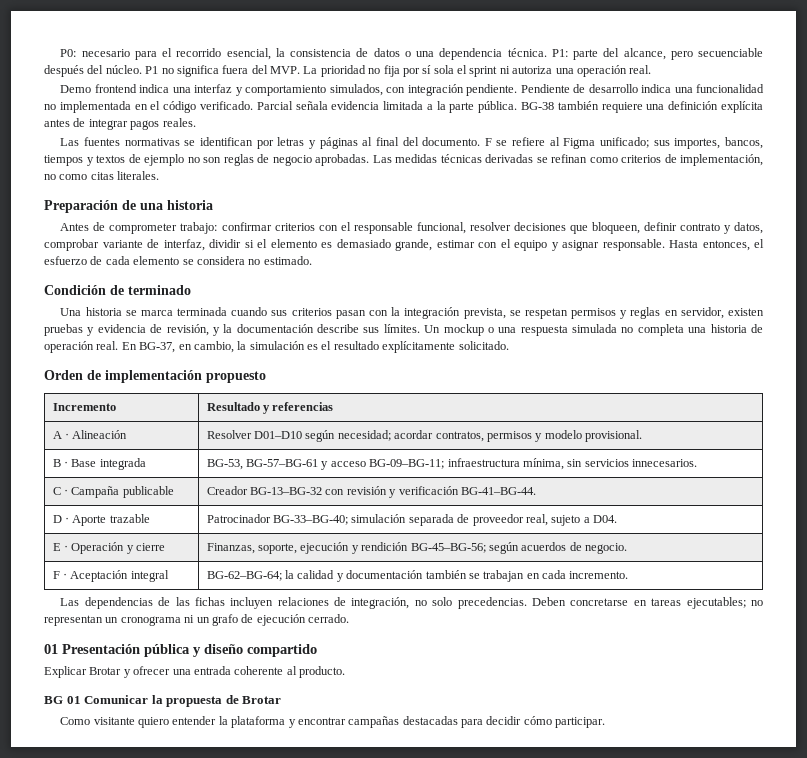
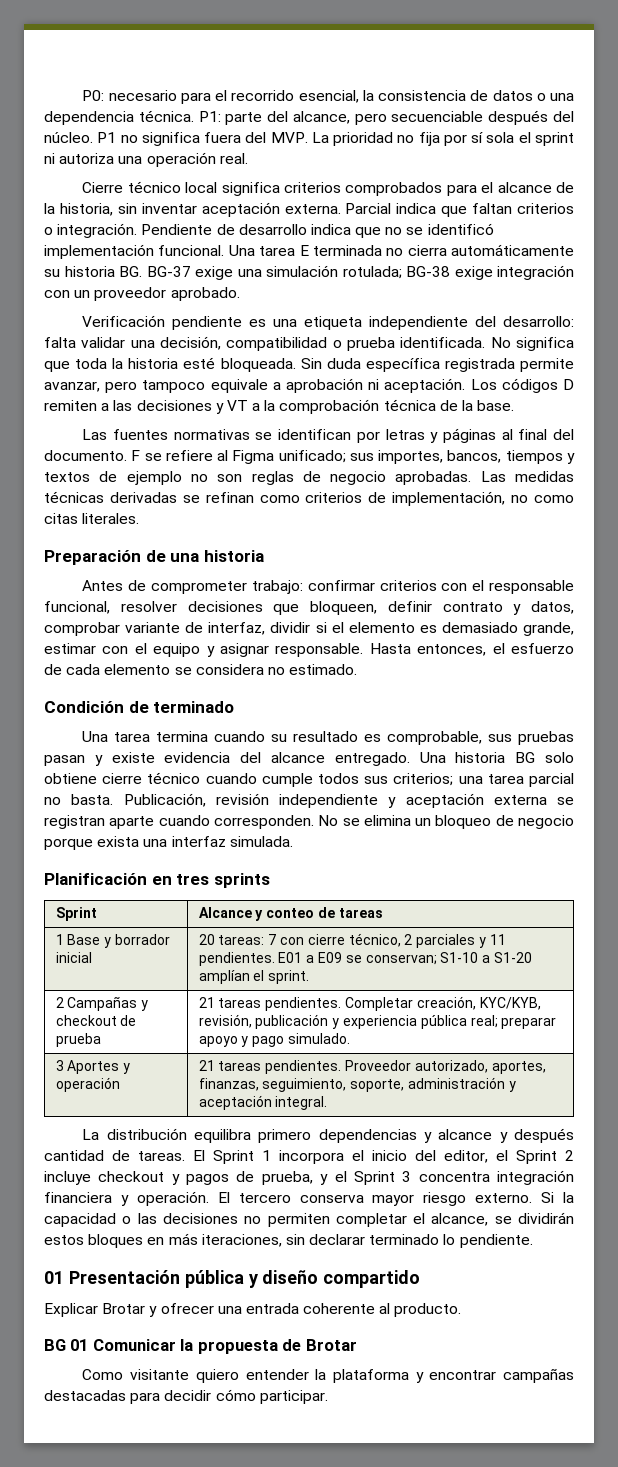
[60,84,764,96] [44,101,763,113] [44,118,196,130] Demo frontend indica una interfaz y comportamiento simulados, con integración pendiente. Pendiente de desarrollo indica una funcionalidad no implementada en el código verificado. Parcial señala evidencia limitada a la parte pública. BG-38 también requiere una definición explícita antes de integrar pagos reales. -> [82,181,574,196] [44,202,574,217] [44,223,494,238] [44,244,574,259] [44,265,574,280] [44,287,240,301] [82,315,574,330] [44,336,574,351] [44,357,574,372] [44,378,574,393] [44,399,515,414] Cierre técnico local significa criterios comprobados para el alcance de la historia, sin inventar aceptación externa. Parcial indica que faltan criterios o integración. Pendiente de desarrollo indica que no se identificó implementación funcional. Una tarea E terminada no cierra automáticamente su historia BG. BG-37 exige una simulación rotulada; BG-38 exige integración con un proveedor aprobado. // Verificación pendiente es una etiqueta independiente del desarrollo: falta validar una decisión, compatibilidad o prueba identificada. No significa que toda la historia esté bloqueada. Sin duda específica registrada permite avanzar, pero tampoco equivale a aprobación ni aceptación. Los códigos D remiten a las decisiones y VT a la comprobación técnica de la base.
[85,307,764,319] [44,324,764,336] [44,341,509,353] [44,370,266,383] [52,403,116,411] [206,402,334,414] [52,430,128,439] [206,430,643,442] [52,458,146,470] [206,458,698,470] [52,486,174,498] [206,486,536,498] [52,514,150,526] [206,514,618,526] [52,542,166,554] [206,542,628,554] [52,570,169,582] [206,570,629,582] [60,597,764,609] [44,614,349,626] historia se marca terminada cuando sus criterios pasan con la integración prevista, se respetan permisos y reglas en servidor, existen pruebas y evidencia de revisión, y la documentación describe sus límites. Un mockup o una respuesta simulada no completa una historia de operación real. En BG-37, en cambio, la simulación es el resultado explícitamente solicitado. // Orden de implementación propuesto // Incremento | Resultado y referencias // A · Alineación | Resolver D01–D10 según necesidad; acordar contratos, permisos y modelo provisional. // B · Base integrada | BG-53, BG-57–BG-61 y acceso BG-09–BG-11; infraestructura mínima, sin servicios innecesarios. // C · Campaña publicable | Creador BG-13–BG-32 con revisión y verificación BG-41–BG-44. // D · Aporte trazable | Patrocinador BG-33–BG-40; simulación separada de proveedor real, sujeto a D04. // E · Operación y cierre | Finanzas, soporte, ejecución y rendición BG-45–BG-56; según acuerdos de negocio. // F · Aceptación integral | BG-62–BG-64; la calidad y documentación también se trabajan en cada incremento. // Las dependencias de las fichas incluyen relaciones de integración, no solo precedencias. Deben concretarse en tareas ejecutables; no representan un cronograma ni un grafo de ejecución cerrado. -> [114,731,574,745] [44,752,574,766] [44,772,574,787] [44,793,574,808] [44,815,574,829] [44,836,293,850] [44,873,270,888] [55,907,97,921] [198,907,383,921] [55,934,171,948] [55,952,92,963] [198,933,506,948] [198,952,532,966] [198,970,310,984] [55,996,149,1011] [55,1015,137,1026] [55,1033,101,1047] [198,996,541,1011] [198,1014,557,1029] [198,1033,351,1047] [55,1060,131,1074] [55,1077,120,1092] [198,1060,546,1074] [198,1077,516,1092] [198,1095,328,1110] [82,1128,574,1143] [44,1150,574,1164] [44,1170,575,1185] [44,1191,574,1206] [44,1212,574,1227] [44,1233,533,1248] tarea termina cuando su resultado es comprobable, sus pruebas pasan y existe evidencia del alcance entregado. Una historia BG solo obtiene cierre técnico cuando cumple todos sus criterios; una tarea parcial no basta. Publicación, revisión independiente y aceptación externa se registran aparte cuando corresponden. No se elimina un bloqueo de negocio porque exista una interfaz simulada. // Planificación en tres sprints // Sprint | Alcance y conteo de tareas // 1 Base y borrador inicial | 20 tareas: 7 con cierre técnico, 2 parciales y 11 pendientes. E01 a E09 se conservan; S1-10 a S1-20 amplían el sprint. // 2 Campañas y checkout de prueba | 21 tareas pendientes. Completar creación, KYC/KYB, revisión, publicación y experiencia pública real; preparar apoyo y pago simulado. // 3 Aportes y operación | 21 tareas pendientes. Proveedor autorizado, aportes, finanzas, seguimiento, soporte, administración y aceptación integral. // La distribución equilibra primero dependencias y alcance y después cantidad de tareas. El Sprint 1 incorpora el inicio del editor, el Sprint 2 incluye checkout y pagos de prueba, y el Sprint 3 concentra integración financiera y operación. El tercero conserva mayor riesgo externo. Si la capacidad o las decisiones no permiten completar el alcance, se dividirán estos bloques en más iteraciones, sin declarar terminado lo pendiente.

